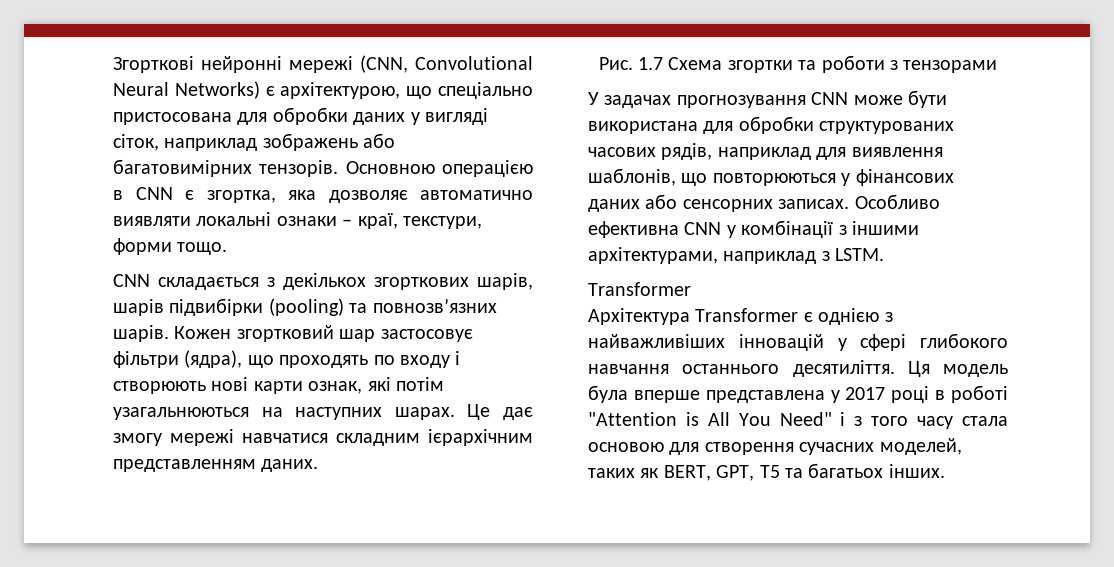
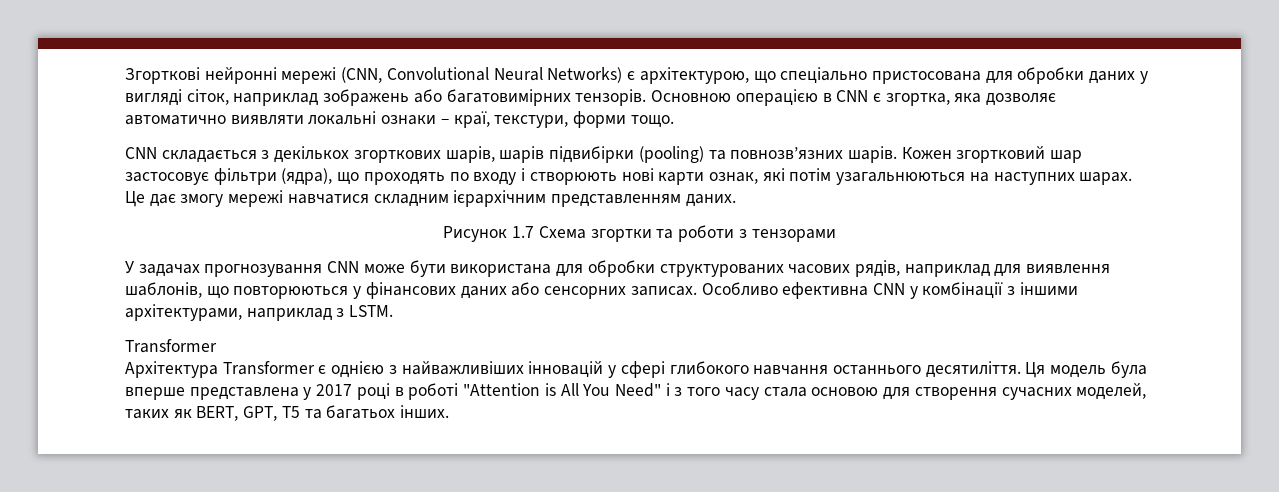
[598,57,633,70] Рис. -> [443,226,508,242] Рисунок

